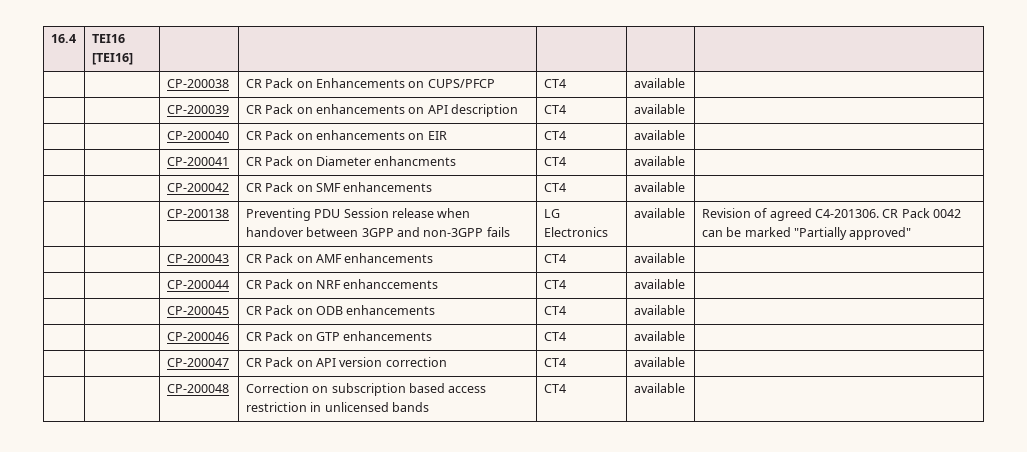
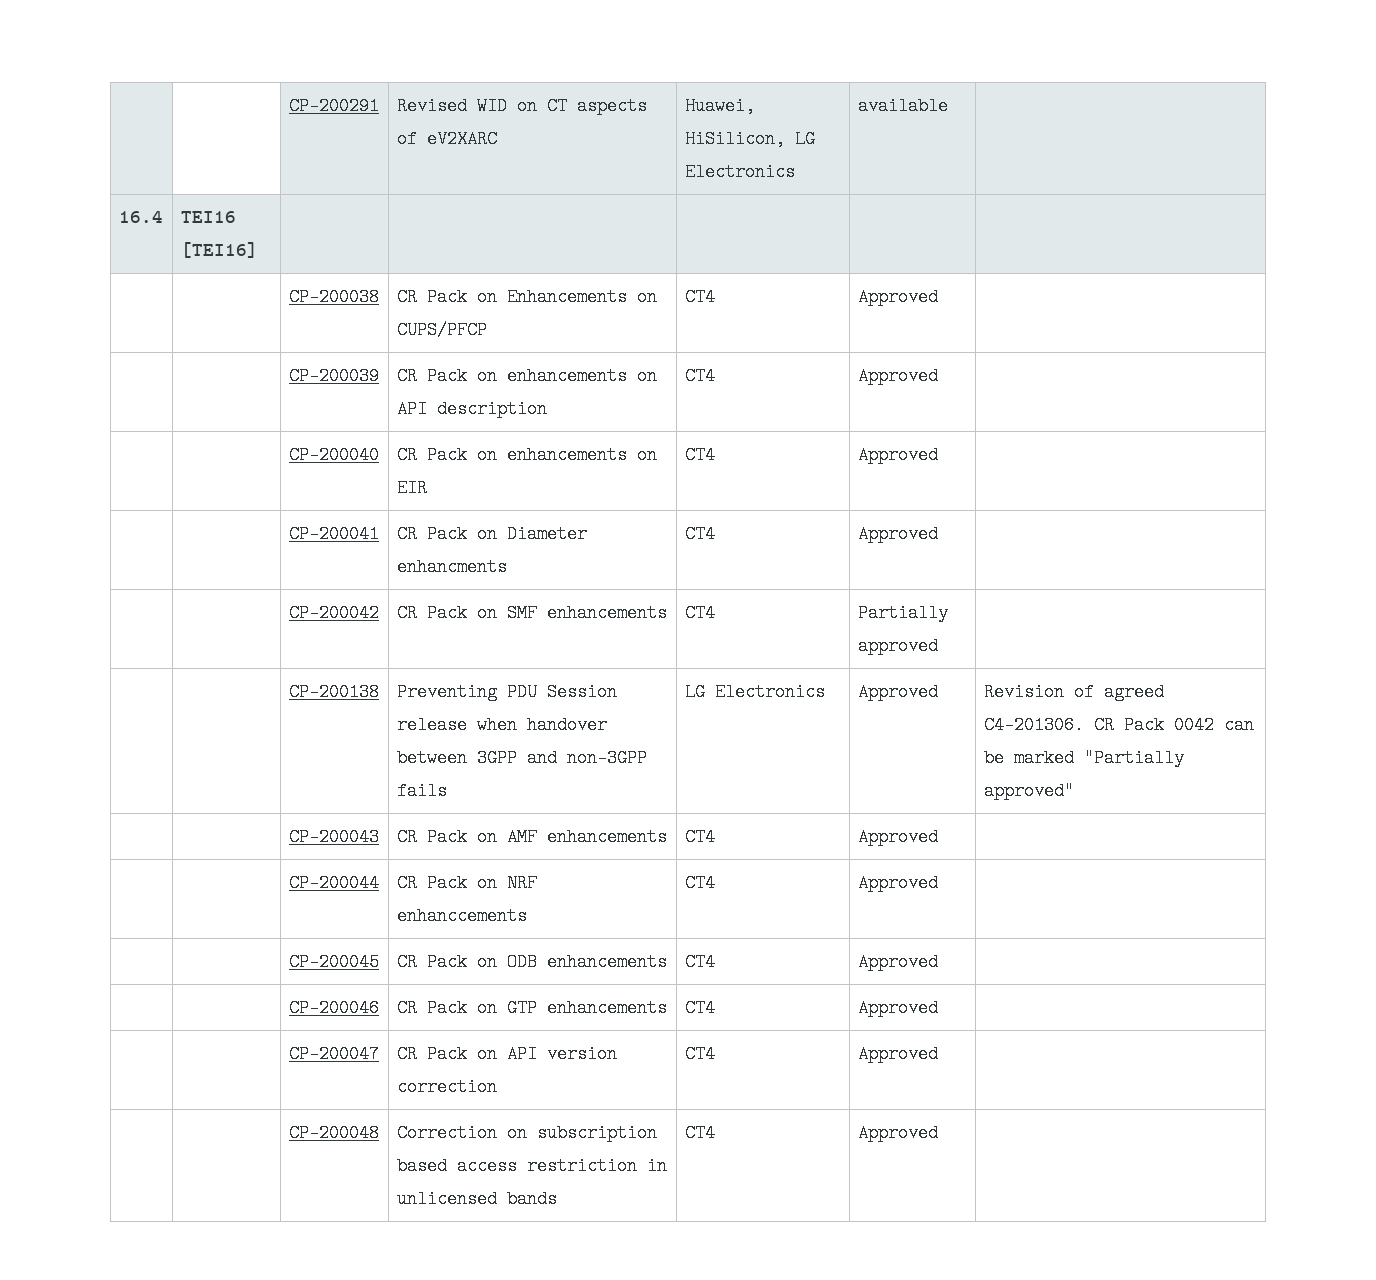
(50, 38) none -> [288,97,379,115] [396,97,647,115] [396,130,497,148] [684,97,755,115] [684,130,815,148] [684,163,795,181] [857,97,948,115] | | CP-200291 | Revised WID on CT aspects of eV2XARC | Huawei, HiSilicon, LG Electronics | available | //
[633,78,685,88] available -> [857,288,938,306] Approved
[633,104,685,114] available -> [857,367,938,385] Approved
[633,130,685,140] available -> [857,446,938,464] Approved
[633,156,685,166] available -> [857,525,938,543] Approved
[633,182,685,192] available -> [857,604,948,622] [857,637,938,655] Partially approved
[633,208,685,218] available -> [857,683,938,701] Approved
[633,253,685,263] available -> [857,828,938,846] Approved
[633,279,685,289] available -> [857,874,938,892] Approved
[633,305,685,315] available -> [857,953,938,971] Approved
[633,331,685,341] available -> [857,999,938,1017] Approved
[633,357,685,367] available -> [857,1045,938,1063] Approved
[633,383,685,393] available -> [857,1124,938,1142] Approved

